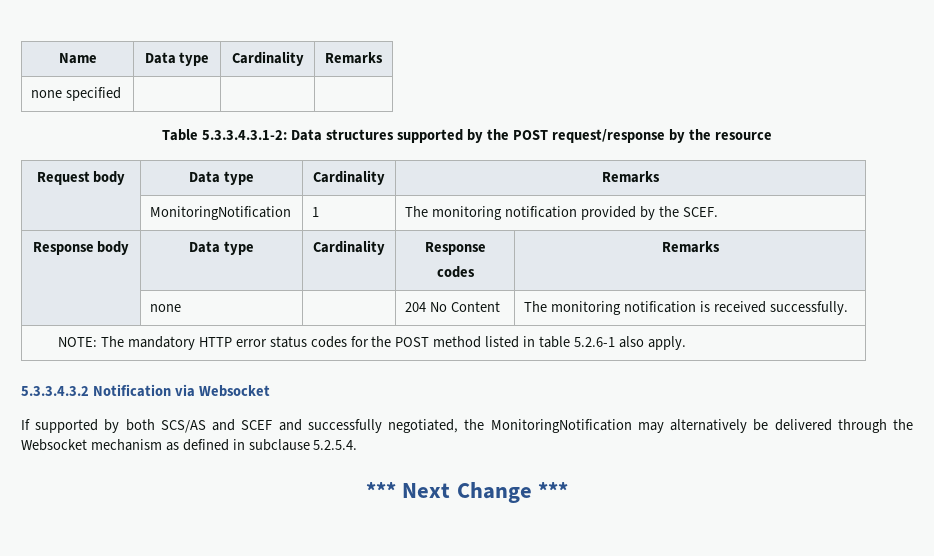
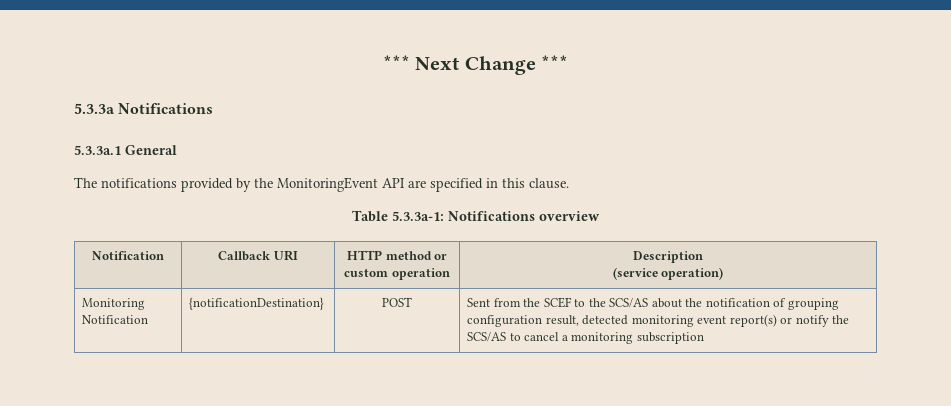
[58,53,97,64] [144,52,210,66] [231,51,304,66] [325,52,383,64] [31,87,122,101] [162,129,772,143] [36,171,126,185] [189,171,254,185] [313,170,385,185] [602,171,660,183] [150,206,292,220] [312,207,320,217] [405,206,718,220] [32,241,130,255] [189,241,254,255] [313,240,385,255] [424,242,486,255] [436,266,475,278] [661,241,720,253] [150,304,182,312] [405,301,500,312] [524,301,848,315] [58,336,686,350] [21,384,270,397] [21,419,913,433] [21,439,358,451] [366,482,568,503] Name | Data type | Cardinality | Remarks // none specified | | | // Table 5.3.3.4.3.1-2: Data structures supported by the POST request/response by the resource // Request body | Data type | Cardinality | Remarks // | MonitoringNotification | 1 | The monitoring notification provided by the SCEF. // Response body | Data type | Cardinality | Response // codes | Remarks // | none | | 204 No Content | The monitoring notification is received successfully. // NOTE: The mandatory HTTP error status codes for the POST method listed in table 5.2.6-1 also apply. // 5.3.3.4.3.2 Notification via Websocket // If supported by both SCS/AS and SCEF and successfully negotiated, the MonitoringNotification may alternatively be delivered through the Websocket mechanism as defined in subclause 5.2.5.4. // *** Next Change *** -> [382,55,569,75] [74,103,214,114] [74,145,177,155] [74,177,569,192] [352,210,600,222] [92,251,164,260] [218,250,298,261] [346,250,448,260] [344,268,450,280] [633,251,703,263] [612,267,724,280] [82,298,146,310] [82,315,149,324] [189,297,325,310] [382,297,412,307] [467,297,839,310] [467,314,850,327] [467,332,704,344] *** Next Change *** // 5.3.3a Notifications // 5.3.3a.1 General // The notifications provided by the MonitoringEvent API are specified in this clause. // Table 5.3.3a-1: Notifications overview // Notification | Callback URI | HTTP method or custom operation | Description // (service operation) // Monitoring Notification | {notificationDestination} | POST | Sent from the SCEF to the SCS/AS about the notification of grouping configuration result, detected monitoring event report(s) or notify the SCS/AS to cancel a monitoring subscription

